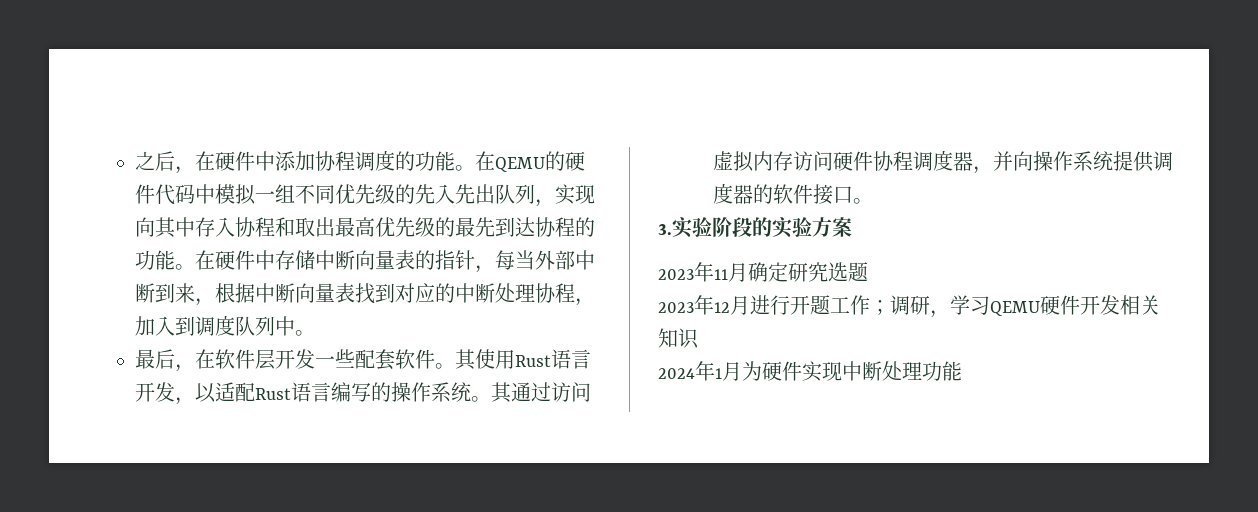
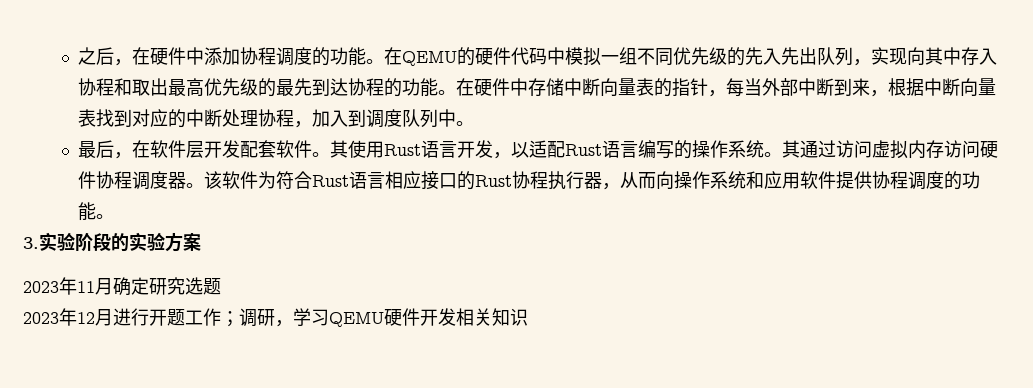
[315,349,356,368] 一些 -> (241, 149) none
[973,151,1174,174] [713,183,854,205] ，并向操作系统提供调度器的软件接口 -> [186,171,981,190] [78,202,97,221] 。该软件为符合Rust语言相应接口的Rust协程执行器，从而向操作系统和应用软件提供协程调度的功能
[658,361,962,382] // 2024年1月为硬件实现中断处理功能 -> (528, 317) none

